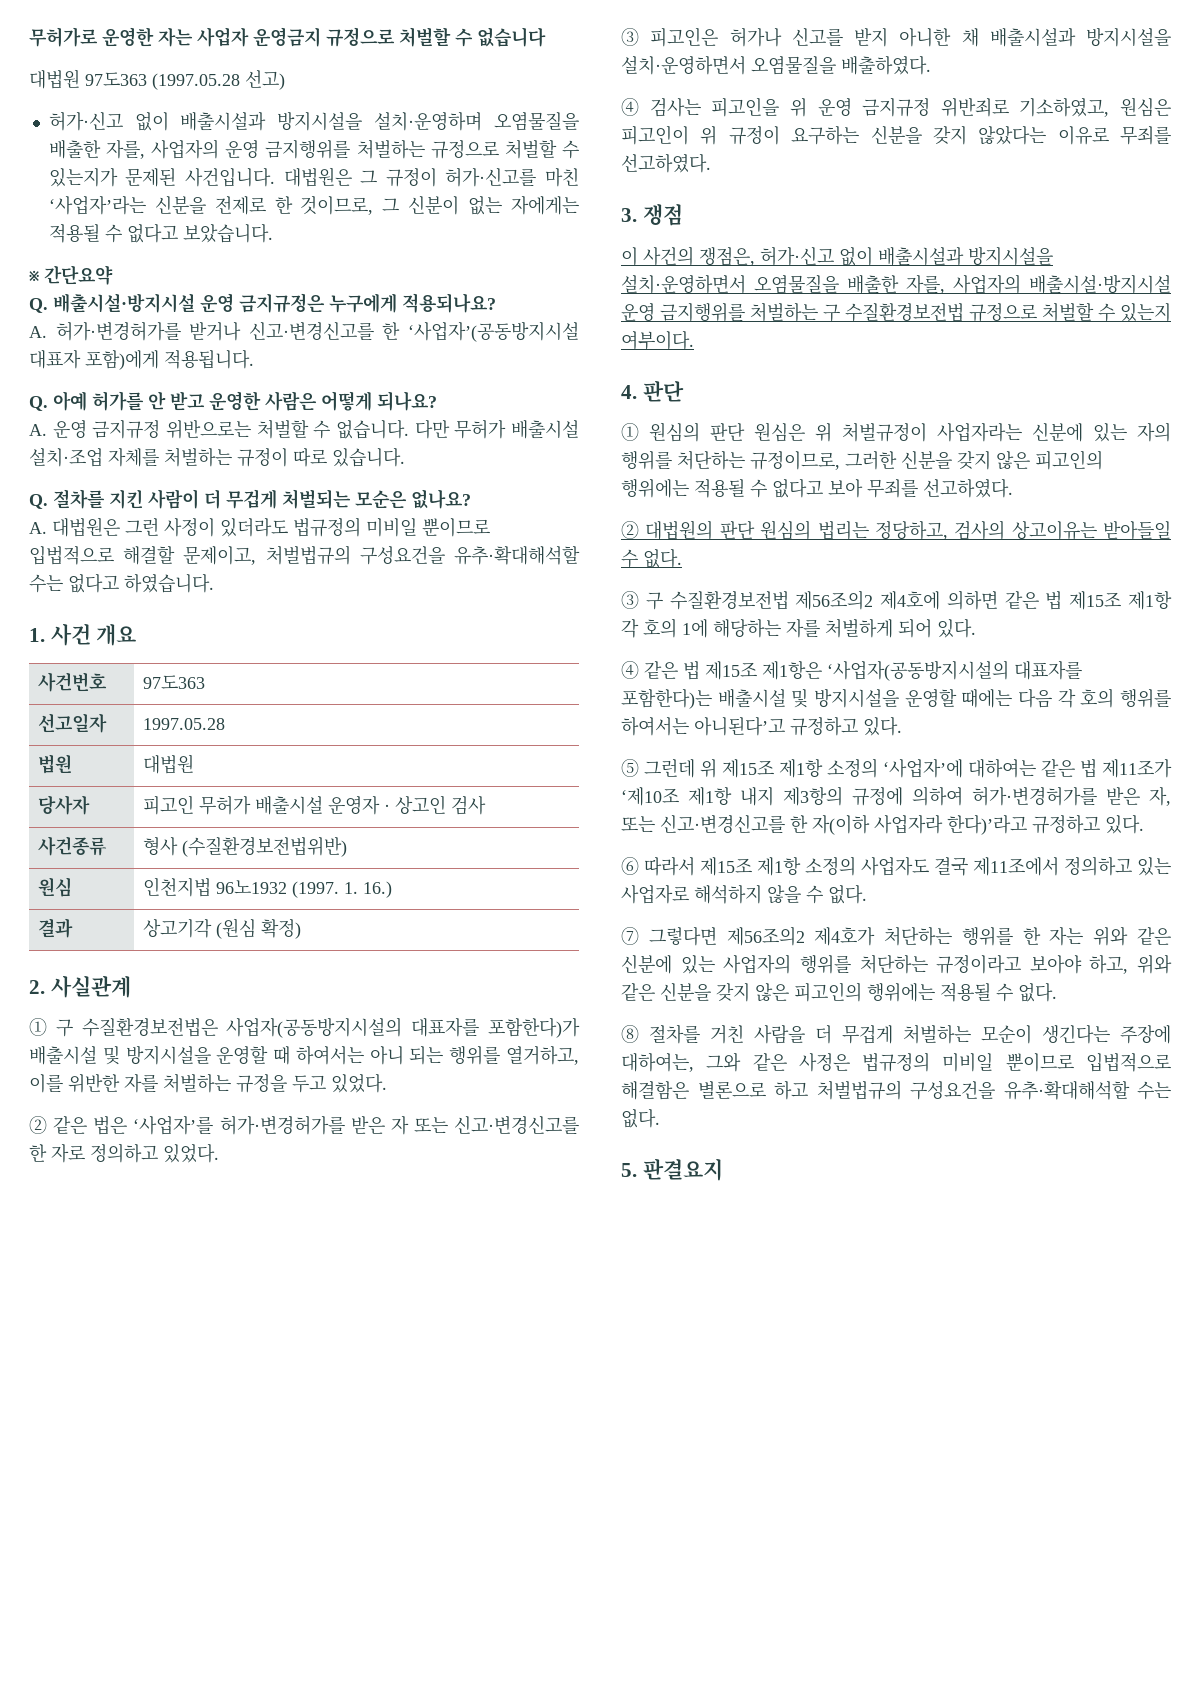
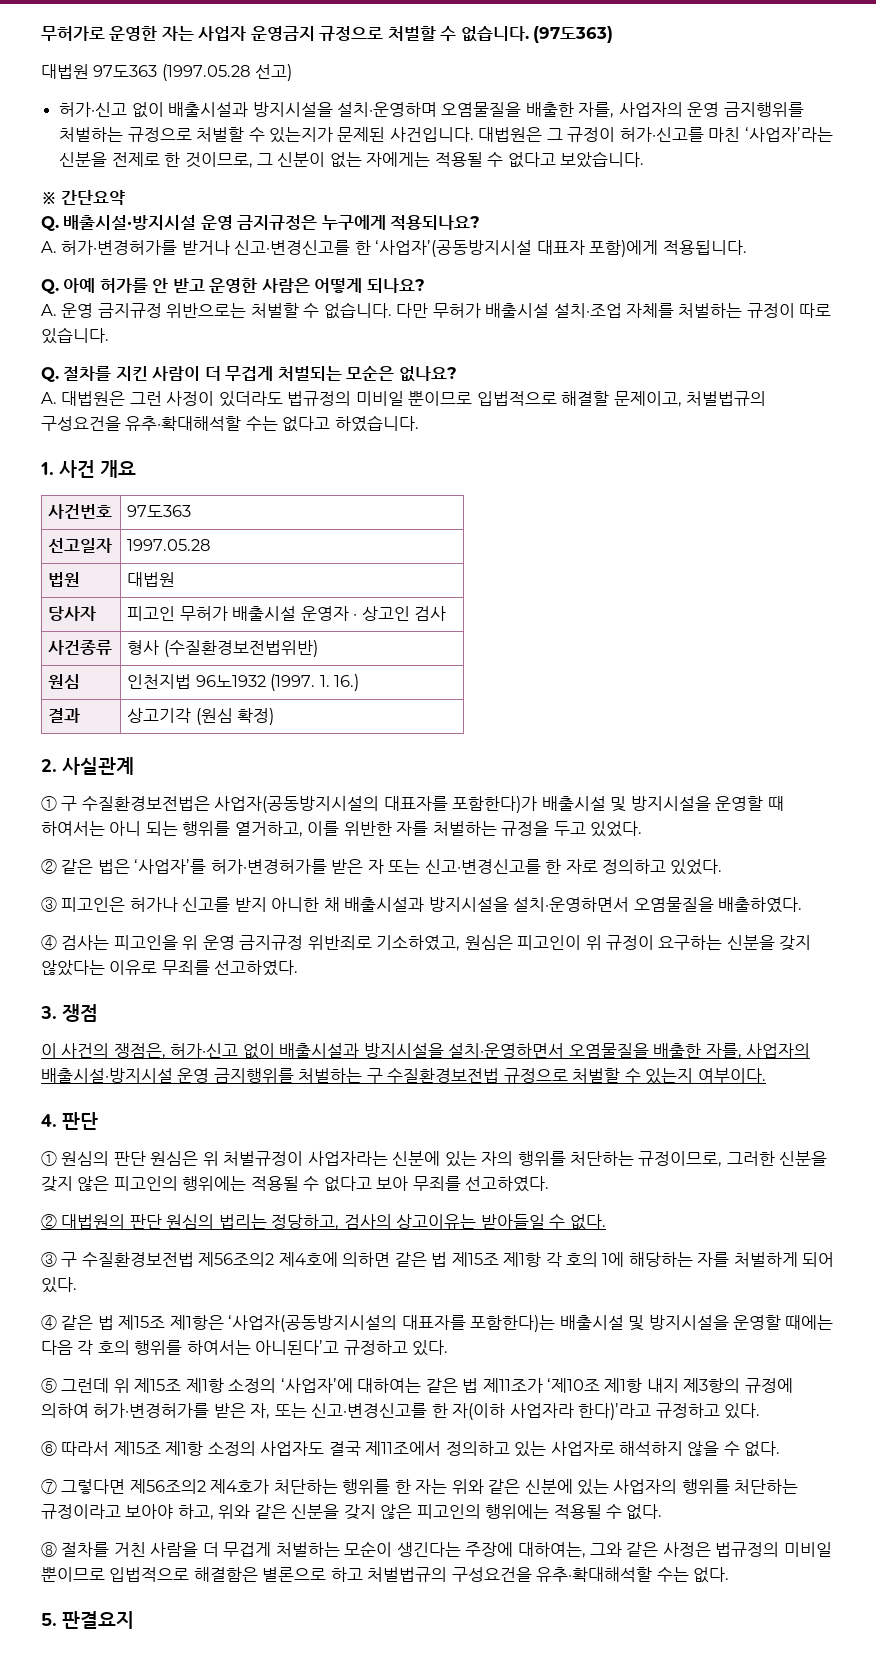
[477,27,546,47] 없습니다 -> [460,26,614,43] 없습니다. (97도363)

